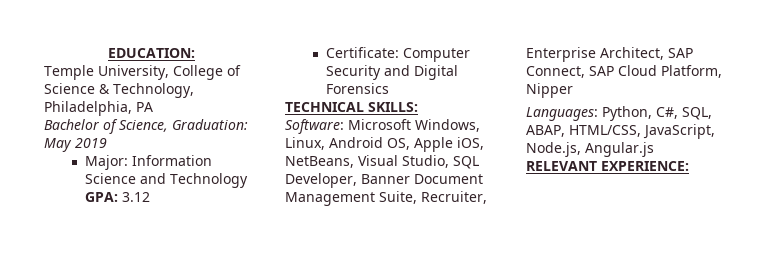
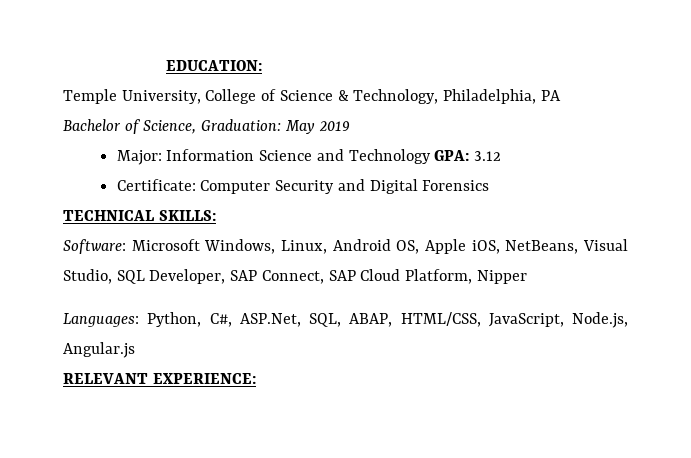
[361,174,483,184] [285,191,487,206] [526,47,664,62] Banner Document Management Suite, Recruiter, Enterprise Architect, -> (226, 276) none
(678, 113) none -> [239,313,301,327] ASP.Net,

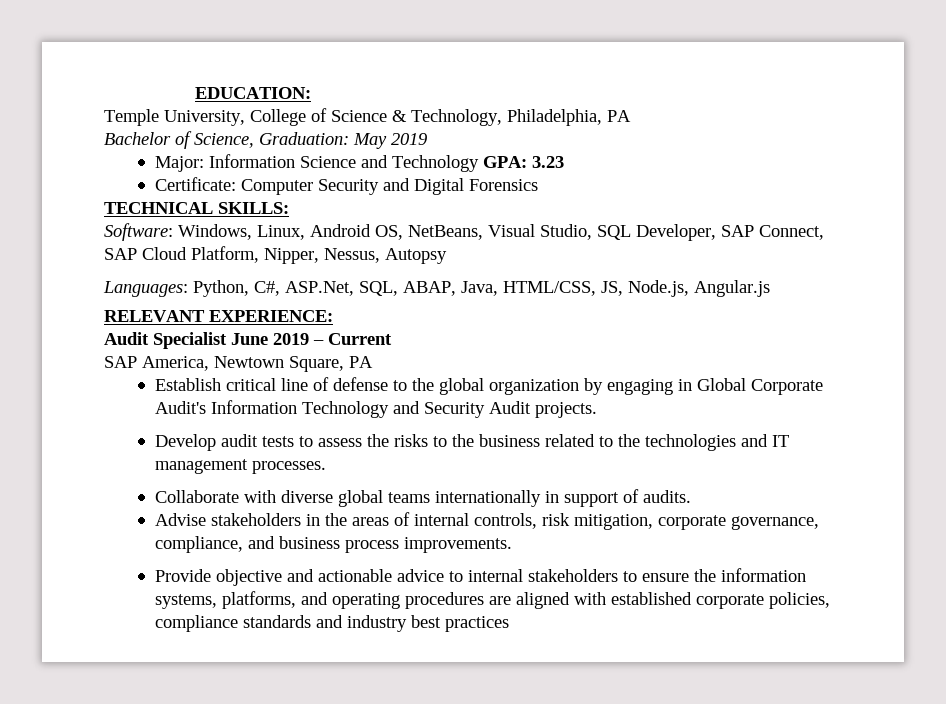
[473,151,501,161] 3.12 -> [531,156,564,168] 3.23
[131,239,200,251] Microsoft -> (173, 232) none
[425,239,500,254] Apple iOS, -> (403, 232) none
[476,270,527,284] Nipper -> [264,248,447,264] Nipper, Nessus, Autopsy
[400,312,564,327] HTML/CSS, JavaScript, -> [461,281,623,296] Java, HTML/CSS, JS,
(256, 378) none -> [104,332,392,349] [104,356,373,372] [154,377,823,395] [154,400,597,418] [154,434,789,451] [154,459,326,474] [154,489,691,507] [154,512,819,530] [154,536,512,553] [154,568,806,586] [154,591,830,609] [154,615,509,632] // Audit Specialist June 2019 – Current // SAP America, Newtown Square, PA // Establish critical line of defense to the global organization by engaging in Global Corporate Audit's Information Technology and Security Audit projects. // Develop audit tests to assess the risks to the business related to the technologies and IT management processes. // Collaborate with diverse global teams internationally in support of audits. // Advise stakeholders in the areas of internal controls, risk mitigation, corporate governance, compliance, and business process improvements. // Provide objective and actionable advice to internal stakeholders to ensure the information systems, platforms, and operating procedures are aligned with established corporate policies, compliance standards and industry best practices

